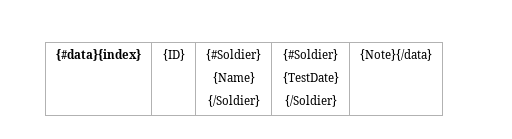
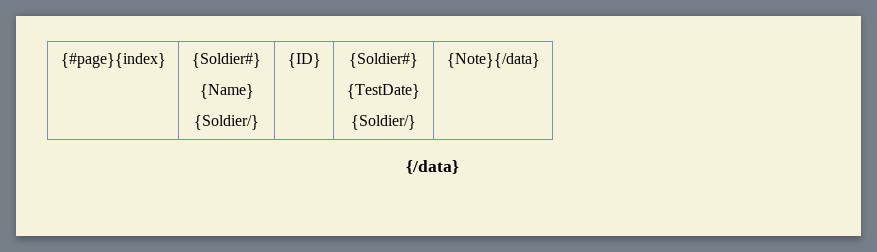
[56,49,141,61] [162,49,185,61] [206,49,261,61] [212,72,255,84] [207,95,260,107] [283,49,338,61] {#data}{index} | {ID} | {#Soldier} // {Name} // {/Soldier} | {#Soldier} -> [60,53,166,68] [192,53,261,68] [199,84,254,99] [194,115,259,130] [287,53,321,68] [349,53,418,68] {#page}{index} | {Soldier#} // {Name} // {Soldier/} | {ID} | {Soldier#}
[284,95,337,107] {/Soldier} -> [351,115,416,130] {Soldier/}
(432, 55) none -> [406,160,459,174] // {/data}

